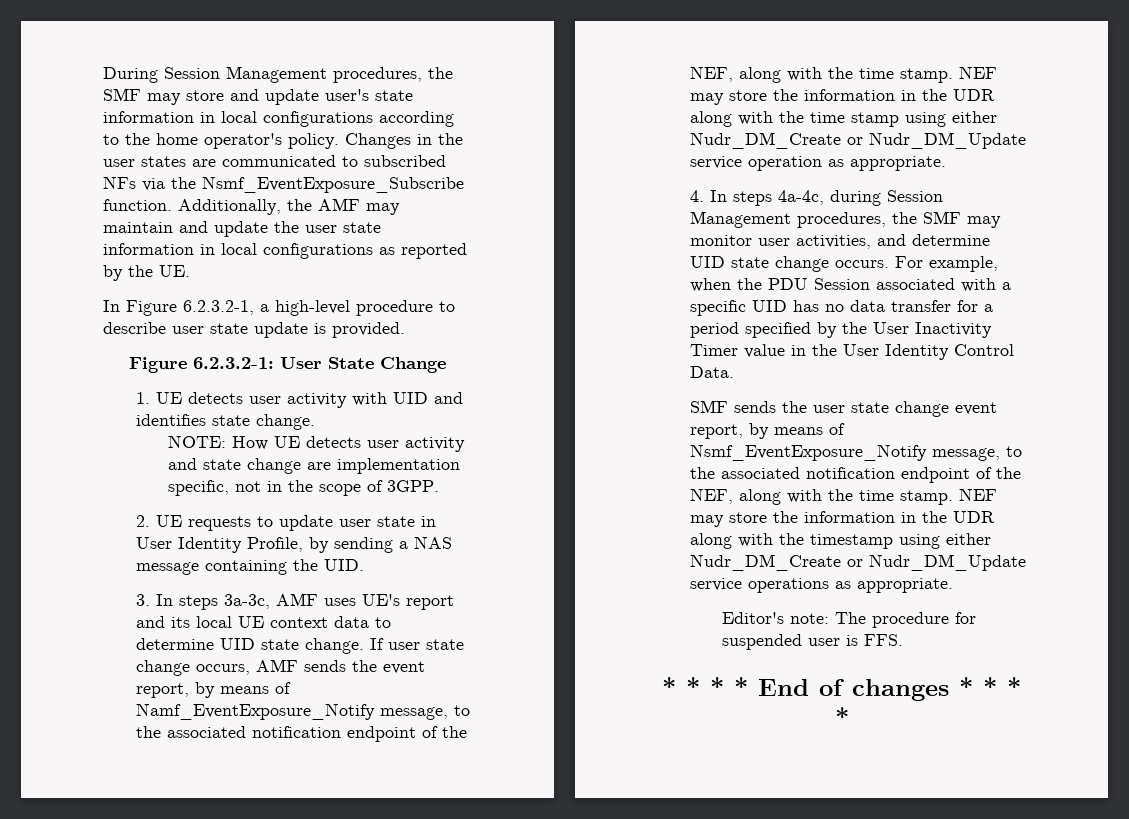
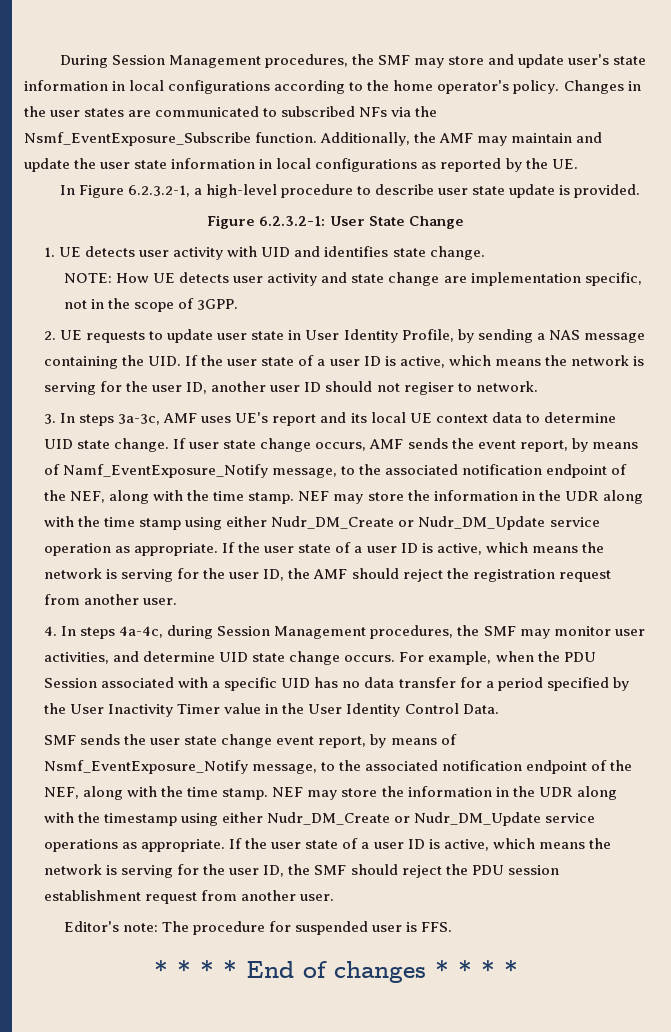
(364, 565) none -> [185,355,644,368] [44,381,538,395] If the user state of a user ID is active, which means the network is serving for the user ID, another user ID should not regiser to network.
(946, 163) none -> [222,542,604,555] [44,568,611,582] [44,594,178,605] If the user state of a user ID is active, which means the network is serving for the user ID, the AMF should reject the registration request from another user.
(953, 585) none -> [229,838,611,851] [44,864,559,878] [44,890,335,904] If the user state of a user ID is active, which means the network is serving for the user ID, the SMF should reject the PDU session establishment request from another user.

